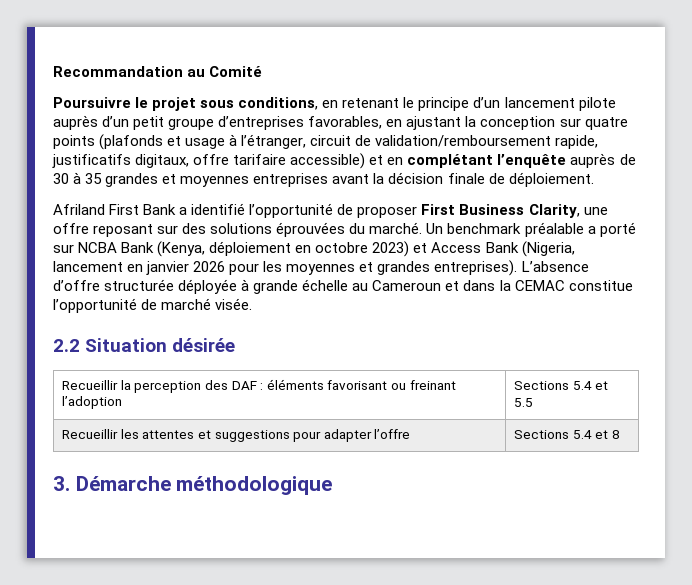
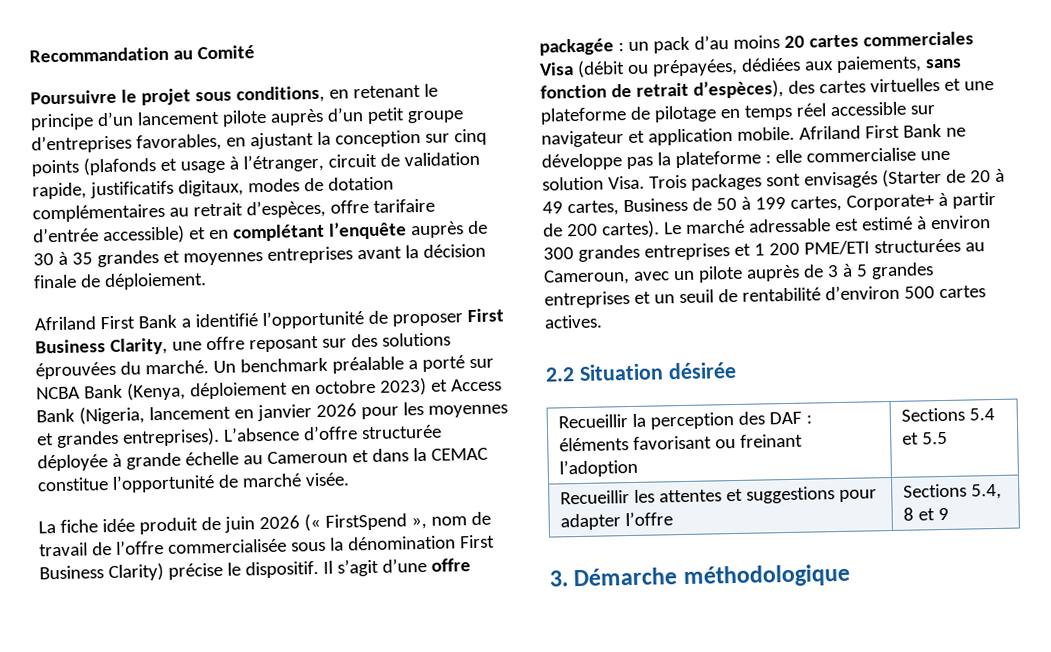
[584,117,628,130] quatre -> [453,128,487,146] cinq
[375,135,552,147] validation/remboursement -> [403,151,480,167] validation
(190, 161) none -> [247,176,394,193] [32,199,326,223] modes de dotation complémentaires au retrait d’espèces,
(287, 159) none -> [33,227,99,243] d’entrée
(253, 304) none -> [38,511,491,535] [39,534,495,557] [39,557,471,582] [539,31,974,56] [539,55,962,78] [540,78,994,99] [540,101,936,125] [541,123,966,148] [541,147,950,171] [542,168,1005,191] [542,191,996,217] [543,215,991,239] [543,238,985,262] [543,262,934,286] [544,284,986,309] [544,314,603,329] // La fiche idée produit de juin 2026 (« FirstSpend », nom de travail de l’offre commercialisée sous la dénomination First Business Clarity) précise le dispositif. Il s’agit d’une offre packagée : un pack d’au moins 20 cartes commerciales Visa (débit ou prépayées, dédiées aux paiements, sans fonction de retrait d’espèces), des cartes virtuelles et une plateforme de pilotage en temps réel accessible sur navigateur et application mobile. Afriland First Bank ne développe pas la plateforme : elle commercialise une solution Visa. Trois packages sont envisagés (Starter de 20 à 49 cartes, Business de 50 à 199 cartes, Corporate+ à partir de 200 cartes). Le marché adressable est estimé à environ 300 grandes entreprises et 1 200 PME/ETI structurées au Cameroun, avec un pilote auprès de 3 à 5 grandes entreprises et un seuil de rentabilité d’environ 500 cartes actives.
[572,430,620,439] 5.4 et 8 -> [971,483,1003,500] [903,507,950,521] 5.4, 8 et 9

